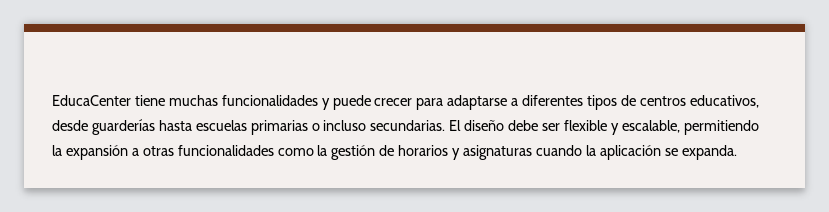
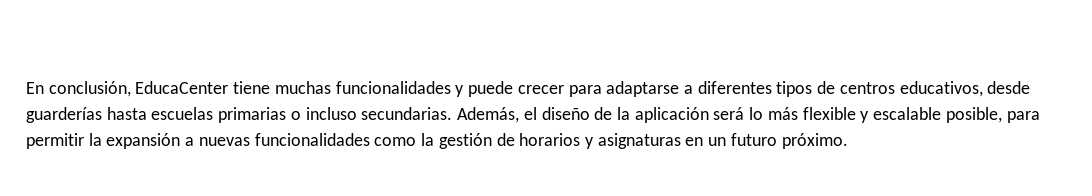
(52, 100) none -> [26,81,131,97] En conclusión,
[449,120,759,135] El diseño debe ser flexible y escalable, permitiendo -> [457,107,1040,123] [26,133,84,149] Además, el diseño de la aplicación será lo más flexible y escalable posible, para permitir
[142,146,174,156] otras -> [198,137,250,146] nuevas
[535,145,737,160] cuando la aplicación se expanda. -> [685,133,848,149] en un futuro próximo.

